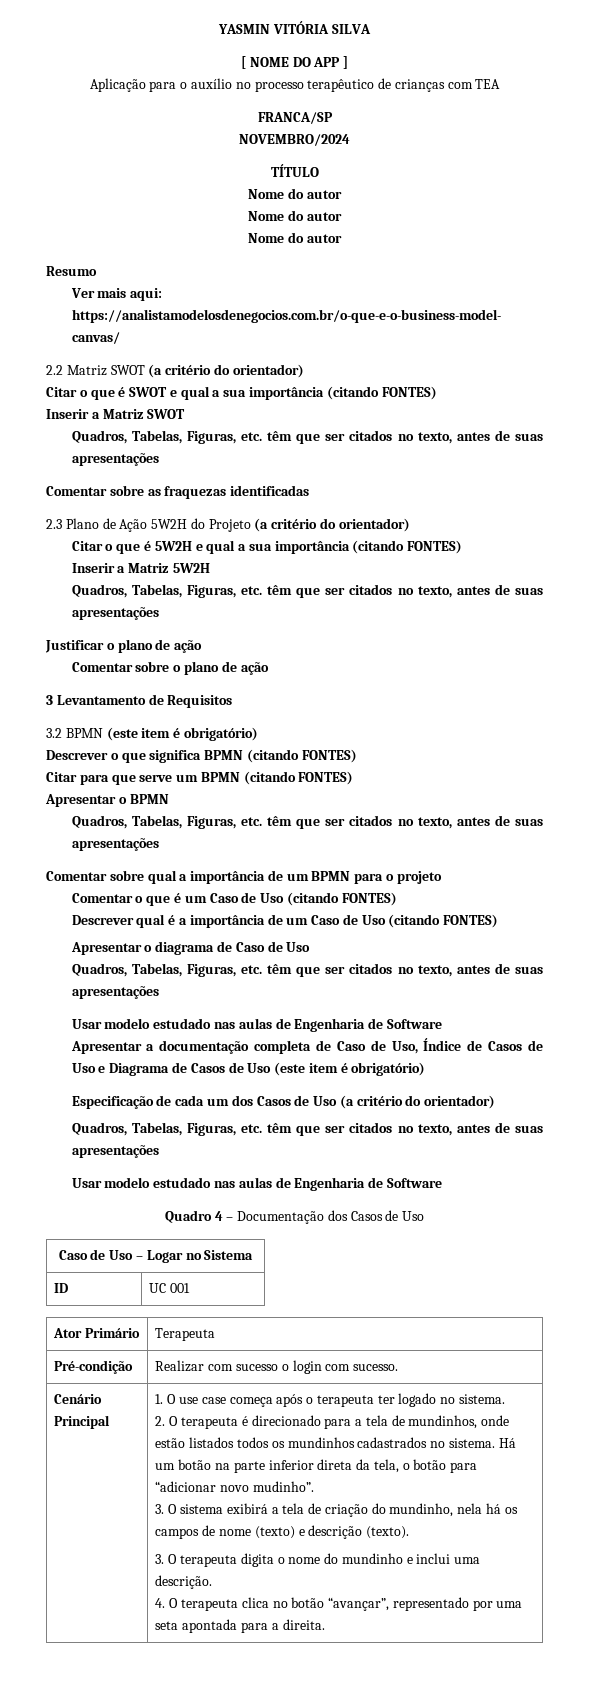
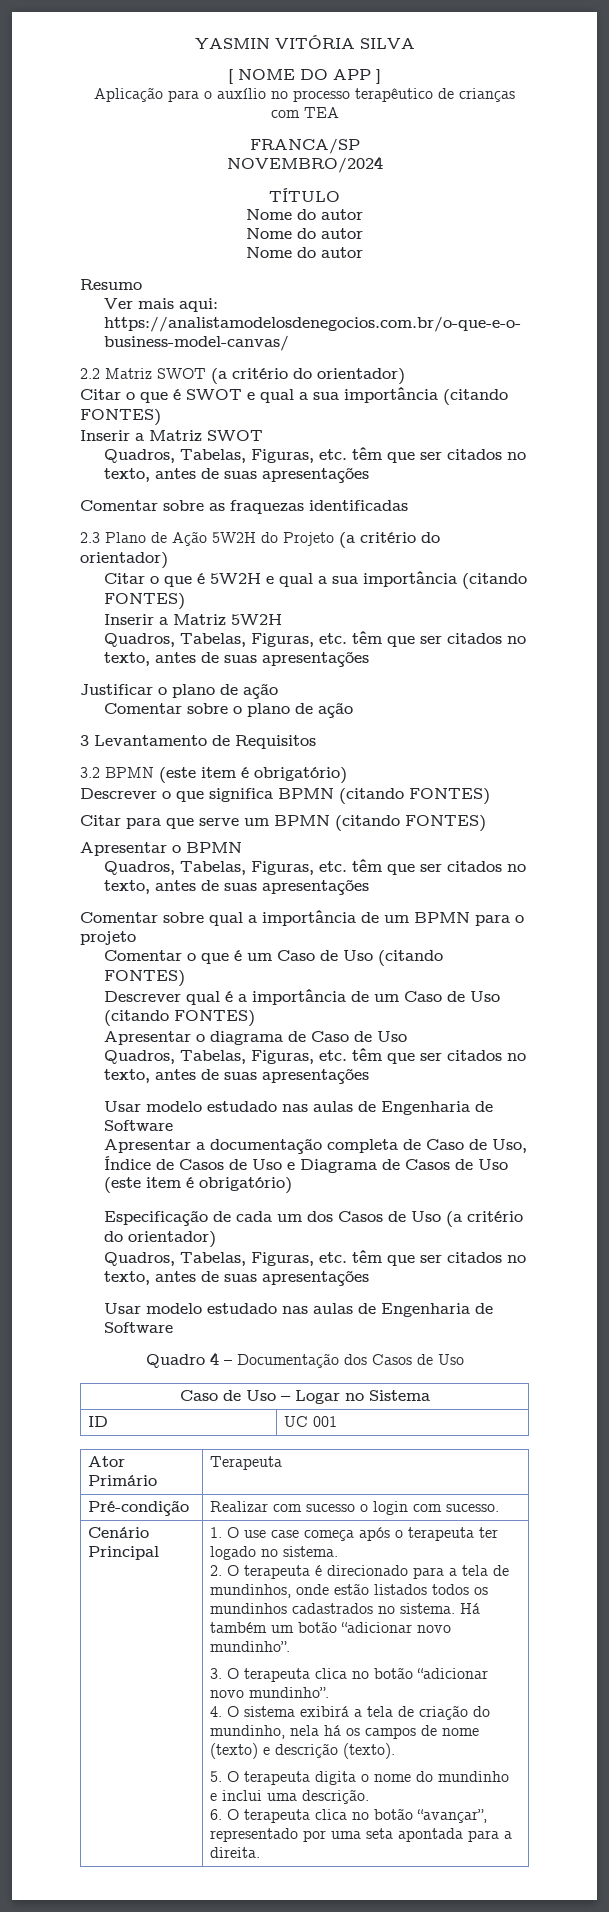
(516, 1443) none -> [210,1622,268,1633] também
[214,1459,478,1473] [155,1481,314,1492] [155,1504,178,1514] na parte inferior direta da tela, o botão para “adicionar novo mudinho”. // 3. O -> [341,1622,452,1633] [210,1641,291,1652] [210,1667,489,1682] [210,1687,330,1698] [210,1706,240,1717] “adicionar novo mundinho”. // 3. O terapeuta clica no botão “adicionar novo mundinho”. // 4. O
[155,1554,165,1564] 3. -> [210,1771,223,1782] 5.
[155,1598,166,1608] 4. -> [210,1809,223,1820] 6.

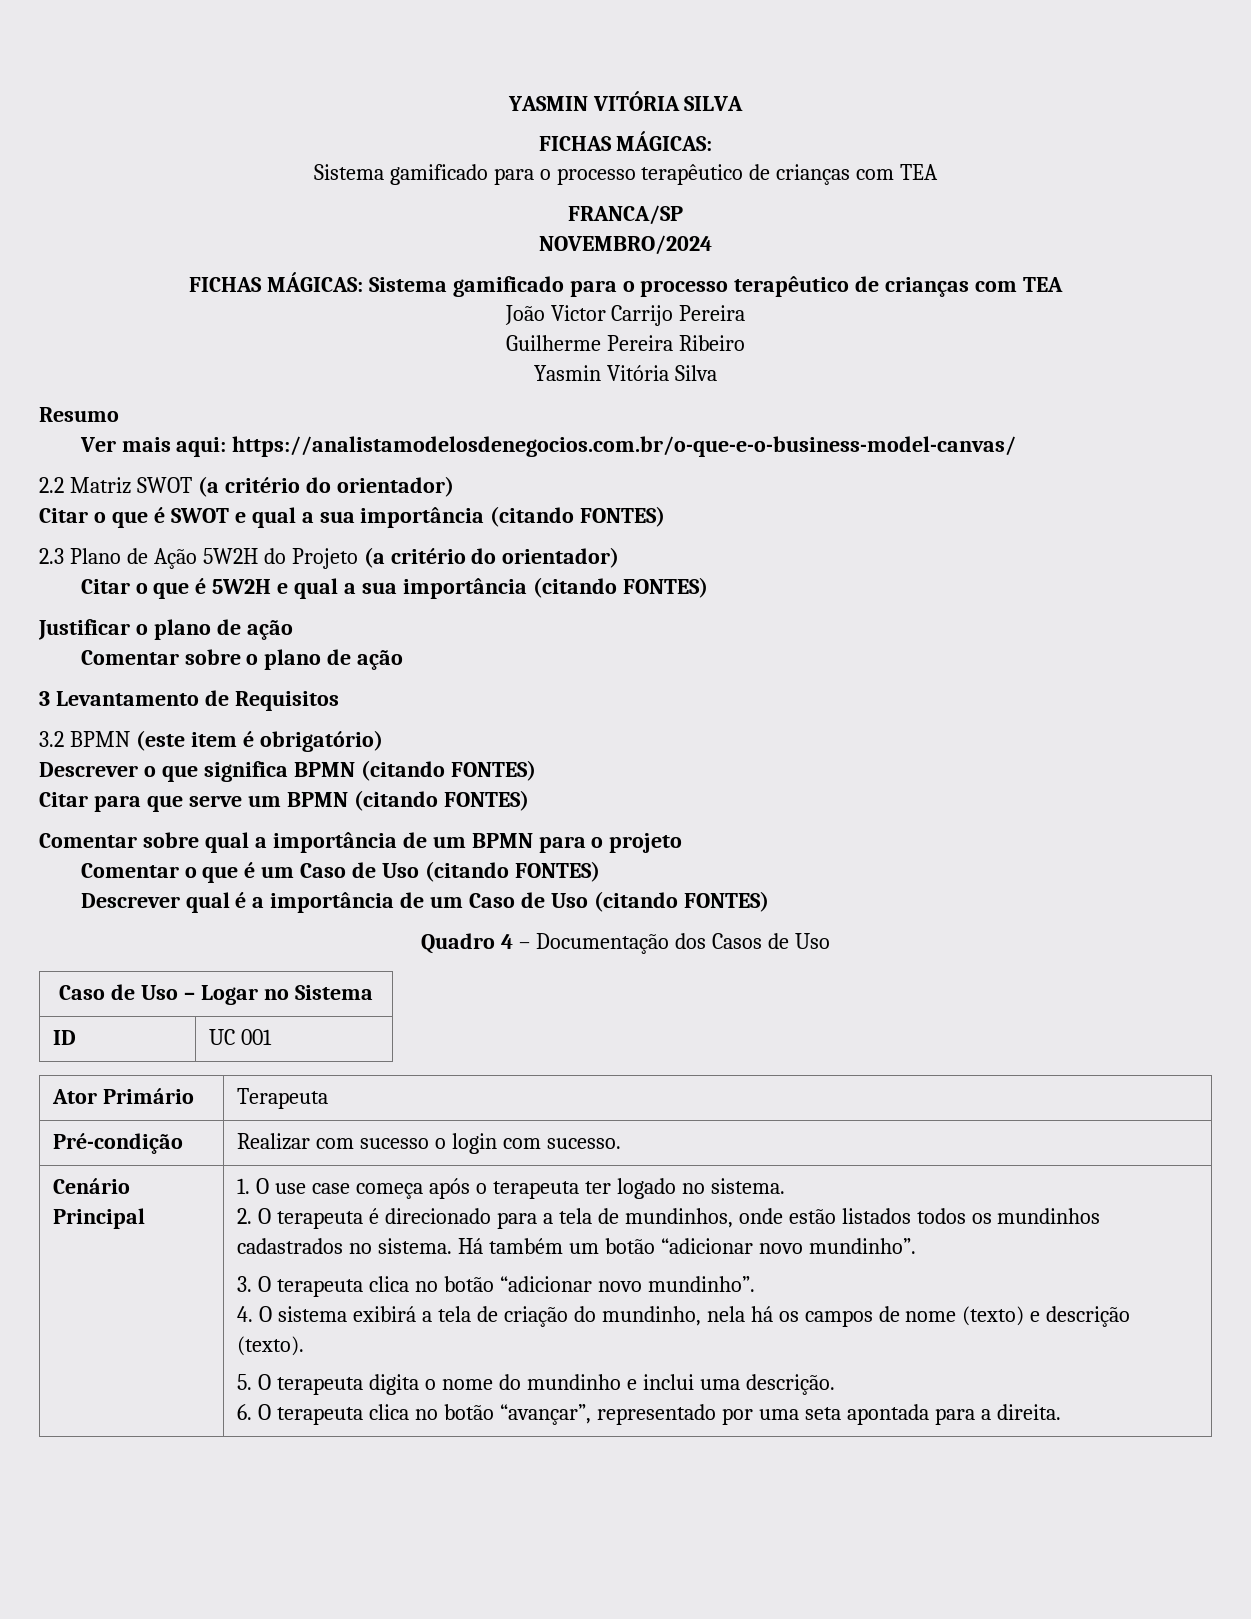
[228,69,381,84] [94,87,288,102] [ NOME DO APP ] // Aplicação para o auxílio no -> [538,131,713,151] [313,164,551,185] FICHAS MÁGICAS: // Sistema gamificado para o
[269,188,340,202] [246,209,363,220] [246,228,363,239] [246,247,363,258] TÍTULO // Nome do autor // Nome do autor // Nome do autor -> [188,272,1064,297] [504,305,746,326] [506,335,745,351] [534,365,717,381] FICHAS MÁGICAS: Sistema gamificado para o processo terapêutico de crianças com TEA // João Victor Carrijo Pereira // Guilherme Pereira Ribeiro // Yasmin Vitória Silva
[80,430,263,442] [104,447,527,463] [104,467,370,483] [80,500,408,514] // Inserir a Matriz SWOT // Quadros, Tabelas, Figuras, etc. têm que ser citados no texto, antes de suas apresentações // Comentar sobre as fraquezas identificadas -> (666, 516) none
[104,614,283,626] [104,631,527,647] [104,651,370,667] // Inserir a Matriz 5W2H // Quadros, Tabelas, Figuras, etc. têm que ser citados no texto, antes de suas apresentações -> (708, 587) none
[80,842,242,856] [104,859,527,875] [104,879,370,895] // Apresentar o BPMN // Quadros, Tabelas, Figuras, etc. têm que ser citados no texto, antes de suas apresentações -> (529, 800) none
[104,1031,408,1045] [104,1048,527,1064] [104,1068,370,1084] [104,1101,494,1115] [104,1120,174,1131] [104,1138,528,1154] [104,1156,509,1173] [104,1177,293,1194] [104,1210,524,1227] [104,1231,217,1248] [104,1250,527,1266] [104,1270,370,1286] [104,1303,494,1317] [104,1322,174,1333] // Apresentar o diagrama de Caso de Uso // Quadros, Tabelas, Figuras, etc. têm que ser citados no texto, antes de suas apresentações // Usar modelo estudado nas aulas de Engenharia de Software // Apresentar a documentação completa de Caso de Uso, Índice de Casos de Uso e Diagrama de Casos de Uso (este item é obrigatório) // Especificação de cada um dos Casos de Uso (a critério do orientador) // Quadros, Tabelas, Figuras, etc. têm que ser citados no texto, antes de suas apresentações // Usar modelo estudado nas aulas de Engenharia de Software -> (769, 901) none

